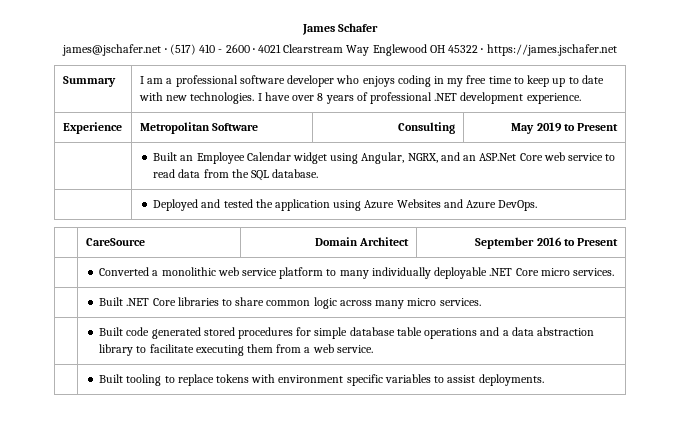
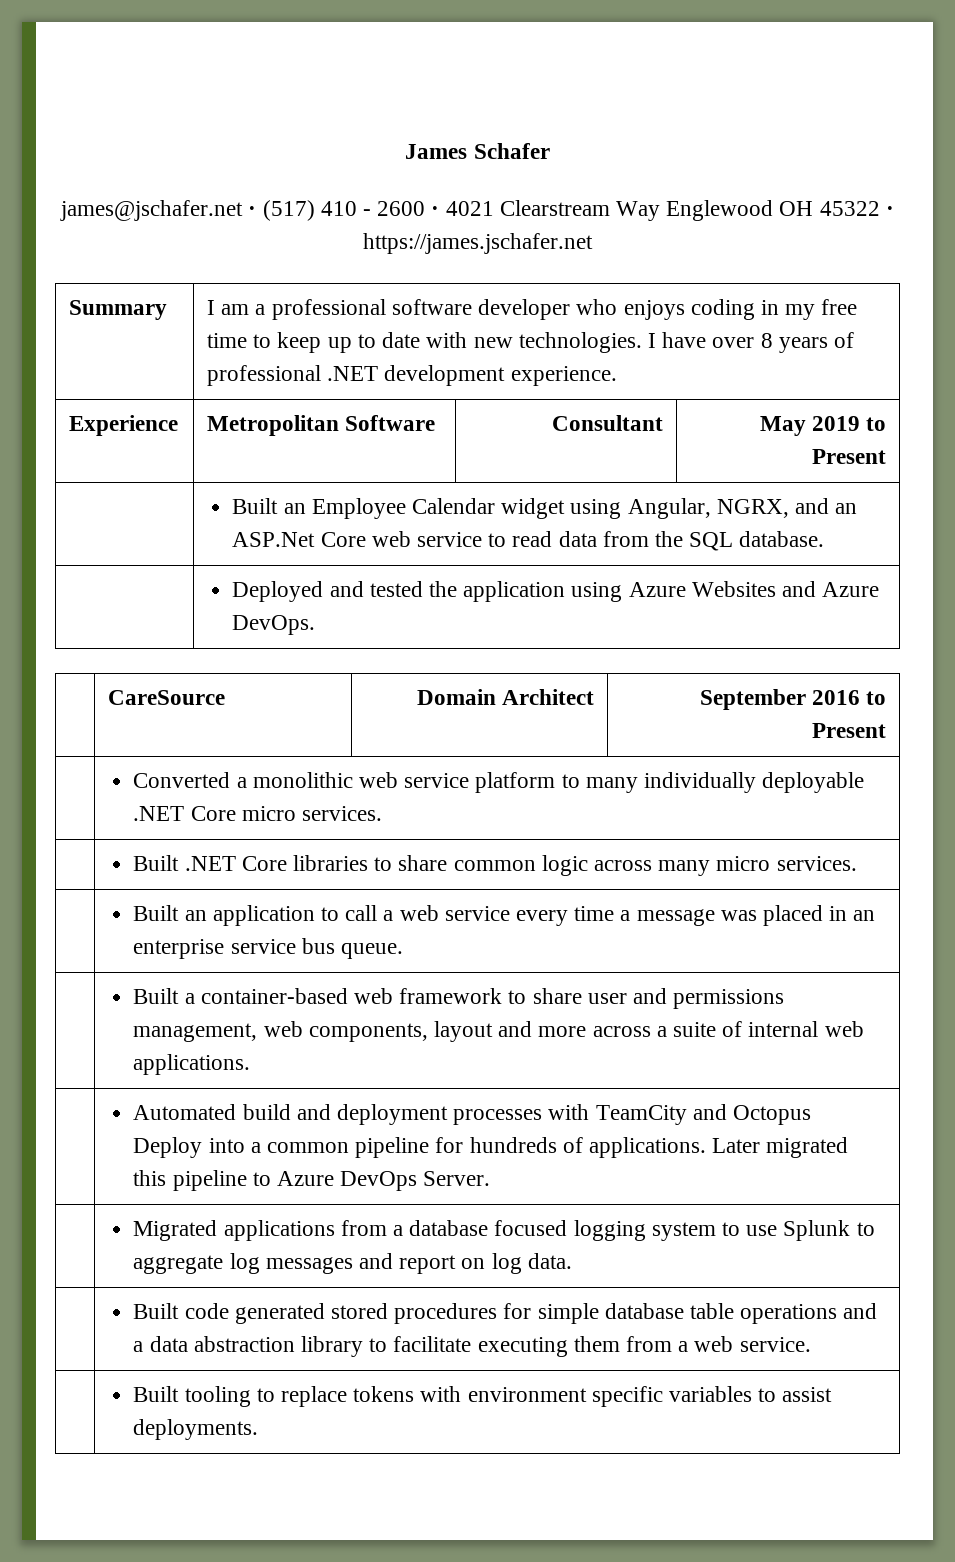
[398,122,456,134] Consulting -> [551,415,663,431] Consultant
(481, 302) none -> [133,905,876,926] [133,938,403,959] [133,988,785,1009] [133,1021,864,1042] [133,1054,251,1075] [133,1104,812,1125] [133,1137,849,1158] [133,1170,491,1191] [133,1220,875,1241] [133,1253,572,1274] // | Built an application to call a web service every time a message was placed in an enterprise service bus queue. // | Built a container-based web framework to share user and permissions management, web components, layout and more across a suite of internal web applications. // | Automated build and deployment processes with TeamCity and Octopus Deploy into a common pipeline for hundreds of applications. Later migrated this pipeline to Azure DevOps Server. // | Migrated applications from a database focused logging system to use Splunk to aggregate log messages and report on log data.

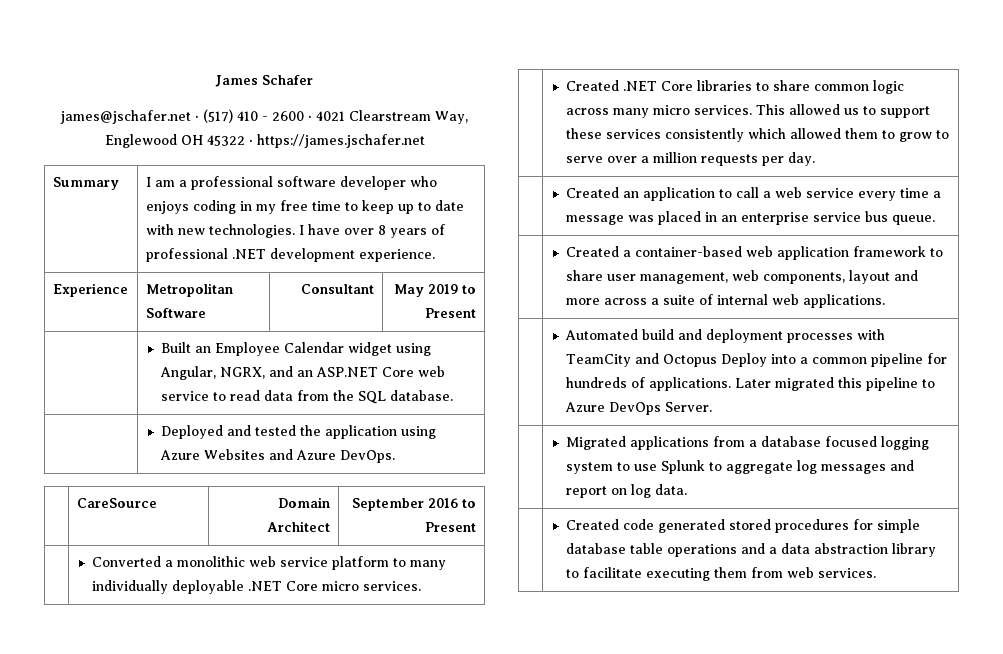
[616,201,661,221] Way -> [435,111,468,124] Way,
[232,532,316,547] ASP.Net -> [316,367,379,377] ASP.NET
[133,855,180,871] Built -> [566,80,620,91] Created
[133,905,180,921] // | Built -> [756,104,931,118] [566,128,950,142] [566,152,816,166] [566,187,620,198] This allowed us to support these services consistently which allowed them to grow to serve over a million requests per day. // | Created
[133,988,180,1004] Built -> [566,246,620,257] Created
(393, 996) none -> [777,246,850,260] application
[633,988,785,1009] and permissions -> (637, 277) none
[133,1303,180,1319] Built -> [566,519,620,530] Created
[678,1336,811,1352] [133,1386,833,1407] [133,1419,259,1440] a web service. // | Built tooling to replace tokens with environment specific variables to assist deployments. -> [787,567,877,578] web services.

